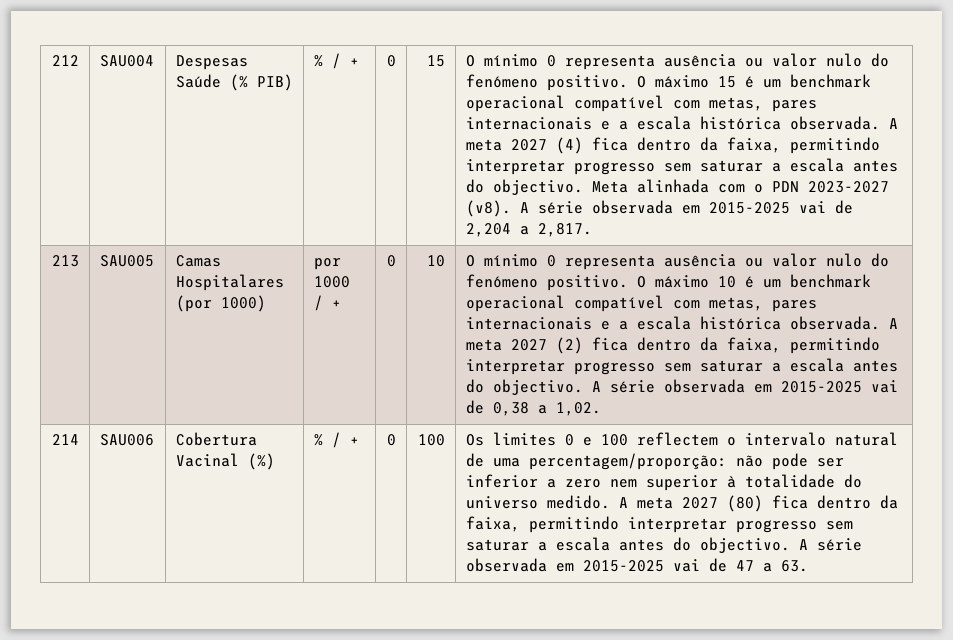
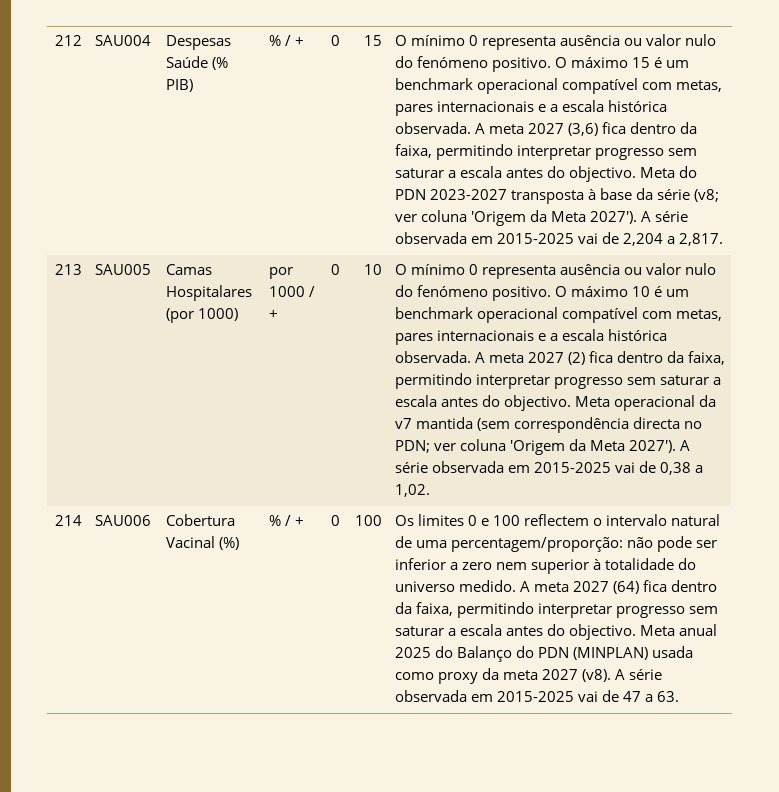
[555,137,583,154] (4) -> [567,123,598,136] (3,6)
[636,179,889,193] [465,200,511,217] alinhada com o PDN 2023-2027 (v8). -> [678,166,697,178] [394,188,719,204] [394,210,637,226] do PDN 2023-2027 transposta à base da série (v8; ver coluna 'Origem da Meta 2027').
(583, 387) none -> [574,395,716,411] [394,417,702,433] [394,439,676,455] Meta operacional da v7 mantida (sem correspondência directa no PDN; ver coluna 'Origem da Meta 2027').
[726,495,763,512] (80) -> [612,581,639,594] (64)
(790, 545) none -> [639,624,717,636] [394,646,693,662] [394,668,611,684] Meta anual 2025 do Balanço do PDN (MINPLAN) usada como proxy da meta 2027 (v8).

